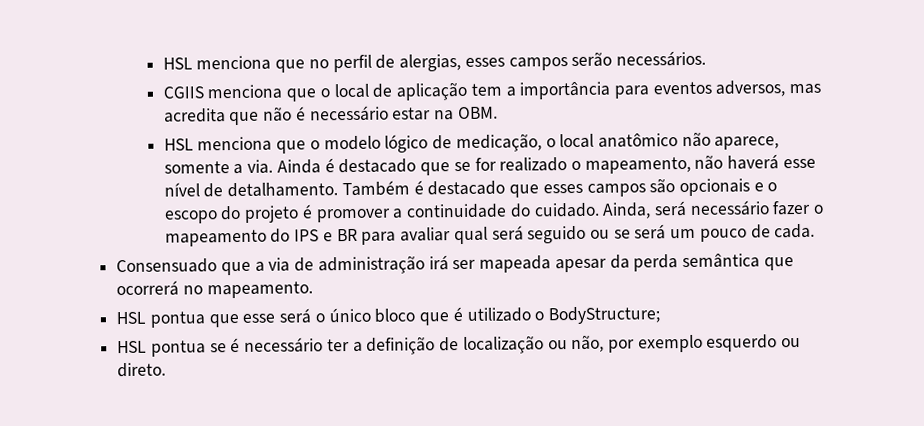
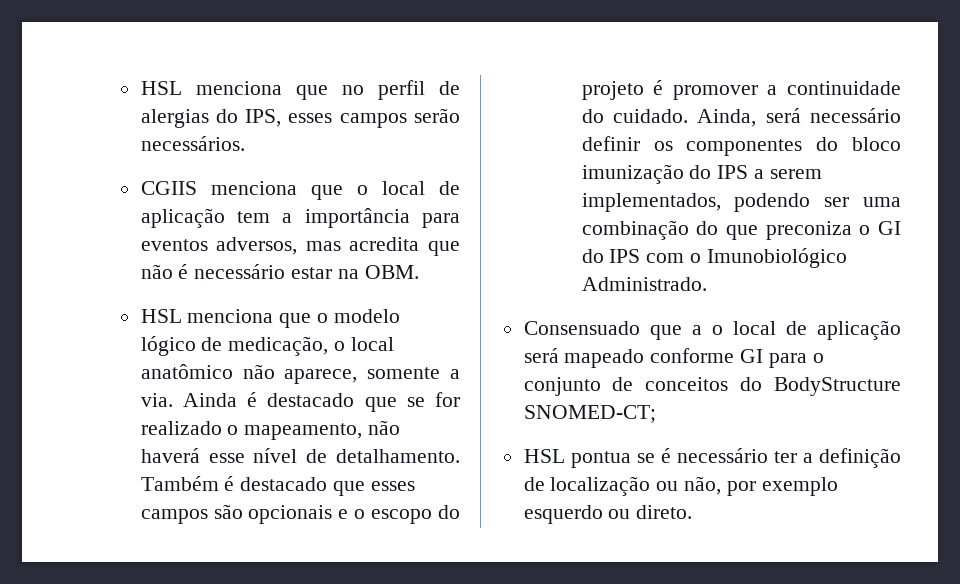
[399,53,462,72] alergias, -> [140,109,282,128] alergias do IPS,
[772,200,825,216] [164,223,816,247] [116,253,794,276] [116,280,313,299] [116,306,660,328] fazer o mapeamento do IPS e BR para avaliar qual será seguido ou se será um pouco de cada. // Consensuado que a via de administração irá ser mapeada apesar da perda semântica que ocorrerá no mapeamento. // HSL pontua que esse será o único bloco que é utilizado o BodyStructure; -> [581,136,901,156] [581,164,822,184] [581,193,901,212] [581,220,901,240] [581,248,847,268] [581,277,707,291] [523,320,901,340] [523,348,824,368] [523,377,901,396] [523,405,656,423] definir os componentes do bloco imunização do IPS a serem implementados, podendo ser uma combinação do que preconiza o GI do IPS com o Imunobiológico Administrado. // Consensuado que a o local de aplicação será mapeado conforme GI para o conjunto de conceitos do BodyStructure SNOMED-CT;

